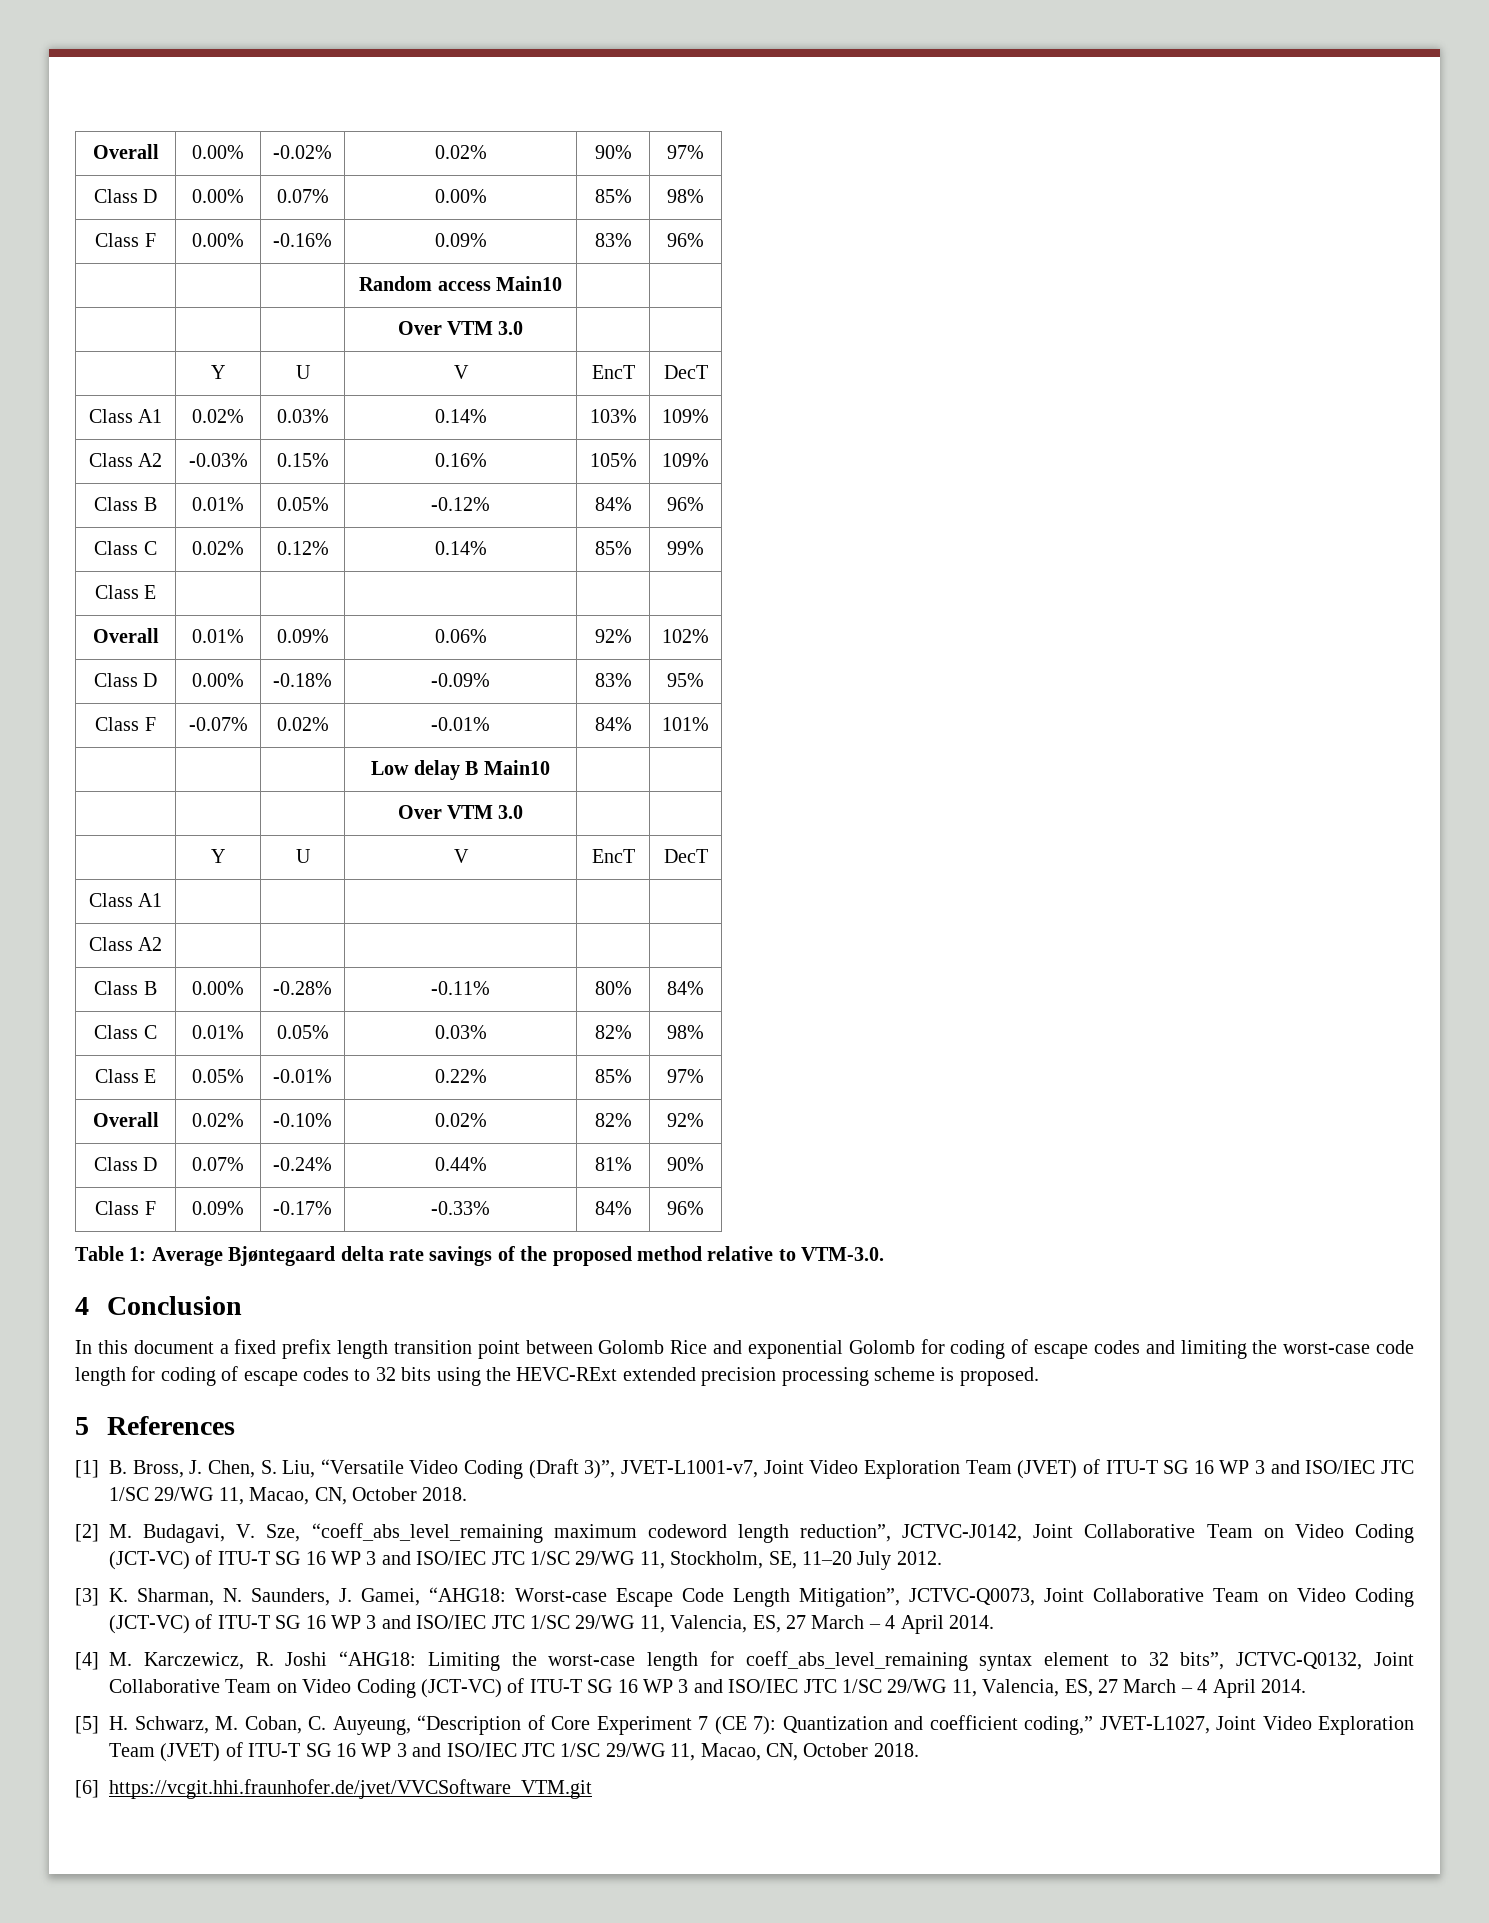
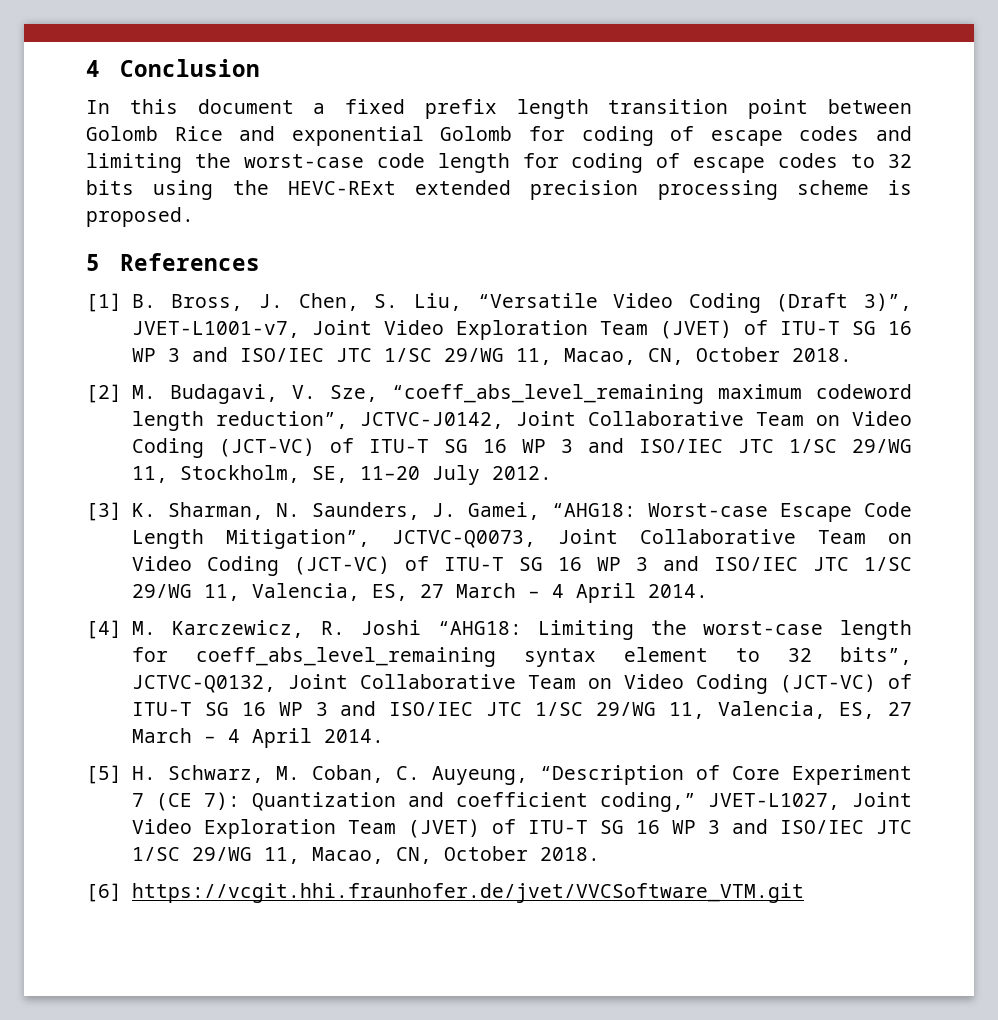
[92,144,159,159] [192,145,244,159] [273,145,332,159] [434,145,487,159] [594,145,632,159] [667,145,704,159] [93,189,158,203] [192,189,244,203] [276,189,329,203] [434,189,487,203] [594,189,632,203] [667,189,704,203] [95,233,156,247] [192,233,244,247] [273,233,332,247] [434,233,487,247] [594,233,632,247] [667,233,704,247] [359,276,562,291] [397,321,524,335] [211,365,225,379] [295,365,311,379] [453,365,469,379] [591,365,635,379] [663,365,708,379] [88,409,163,423] [192,409,244,423] [276,409,329,423] [434,409,487,423] [589,409,637,423] [662,409,709,423] [88,453,163,467] [188,453,248,467] [276,453,329,467] [434,453,487,467] [589,453,637,467] [662,453,709,467] [94,497,157,511] [192,497,244,511] [276,497,329,511] [431,497,490,511] [594,497,632,511] [667,497,704,511] [94,541,157,555] [192,541,244,555] [276,541,329,555] [434,541,487,555] [594,541,632,555] [667,541,704,555] [94,585,157,599] [92,628,159,643] [192,629,244,643] [276,629,329,643] [434,629,487,643] [594,629,632,643] [662,629,709,643] [93,673,158,687] [192,673,244,687] [273,673,332,687] [431,673,490,687] [594,673,632,687] [667,673,704,687] [95,717,156,731] [188,717,248,731] [276,717,329,731] [431,717,490,731] [594,717,632,731] [662,717,709,731] [371,760,550,780] [397,805,524,819] [211,849,225,863] [295,849,311,863] [453,849,469,863] [591,849,635,863] [663,849,708,863] [88,893,163,907] [88,937,163,951] [94,981,157,995] [192,981,244,995] [273,981,332,995] [431,981,490,995] [594,981,632,995] [667,981,704,995] [94,1025,157,1039] [192,1025,244,1039] [276,1025,329,1039] [434,1025,487,1039] [594,1025,632,1039] [667,1025,704,1039] [94,1069,157,1083] [192,1069,244,1083] [273,1069,332,1083] [434,1069,487,1083] [594,1069,632,1083] [667,1069,704,1083] [92,1112,159,1127] [192,1113,244,1127] [273,1113,332,1127] [434,1113,487,1127] [594,1113,632,1127] [667,1113,704,1127] [93,1157,158,1171] [192,1157,244,1171] [273,1157,332,1171] [434,1157,487,1171] [594,1157,632,1171] [667,1157,704,1171] [95,1201,156,1215] [192,1201,244,1215] [273,1201,332,1215] [431,1201,490,1215] [594,1201,632,1215] [667,1201,704,1215] [75,1246,885,1266] Overall | 0.00% | -0.02% | 0.02% | 90% | 97% // Class D | 0.00% | 0.07% | 0.00% | 85% | 98% // Class F | 0.00% | -0.16% | 0.09% | 83% | 96% // | | | Random access Main10 | | // | | | Over VTM 3.0 | | // | Y | U | V | EncT | DecT // Class A1 | 0.02% | 0.03% | 0.14% | 103% | 109% // Class A2 | -0.03% | 0.15% | 0.16% | 105% | 109% // Class B | 0.01% | 0.05% | -0.12% | 84% | 96% // Class C | 0.02% | 0.12% | 0.14% | 85% | 99% // Class E | | | | | // Overall | 0.01% | 0.09% | 0.06% | 92% | 102% // Class D | 0.00% | -0.18% | -0.09% | 83% | 95% // Class F | -0.07% | 0.02% | -0.01% | 84% | 101% // | | | Low delay B Main10 | | // | | | Over VTM 3.0 | | // | Y | U | V | EncT | DecT // Class A1 | | | | | // Class A2 | | | | | // Class B | 0.00% | -0.28% | -0.11% | 80% | 84% // Class C | 0.01% | 0.05% | 0.03% | 82% | 98% // Class E | 0.05% | -0.01% | 0.22% | 85% | 97% // Overall | 0.02% | -0.10% | 0.02% | 82% | 92% // Class D | 0.07% | -0.24% | 0.44% | 81% | 90% // Class F | 0.09% | -0.17% | -0.33% | 84% | 96% // Table 1: Average Bjøntegaard delta rate savings of the proposed method relative to VTM-3.0. // -> (86, 68) none

